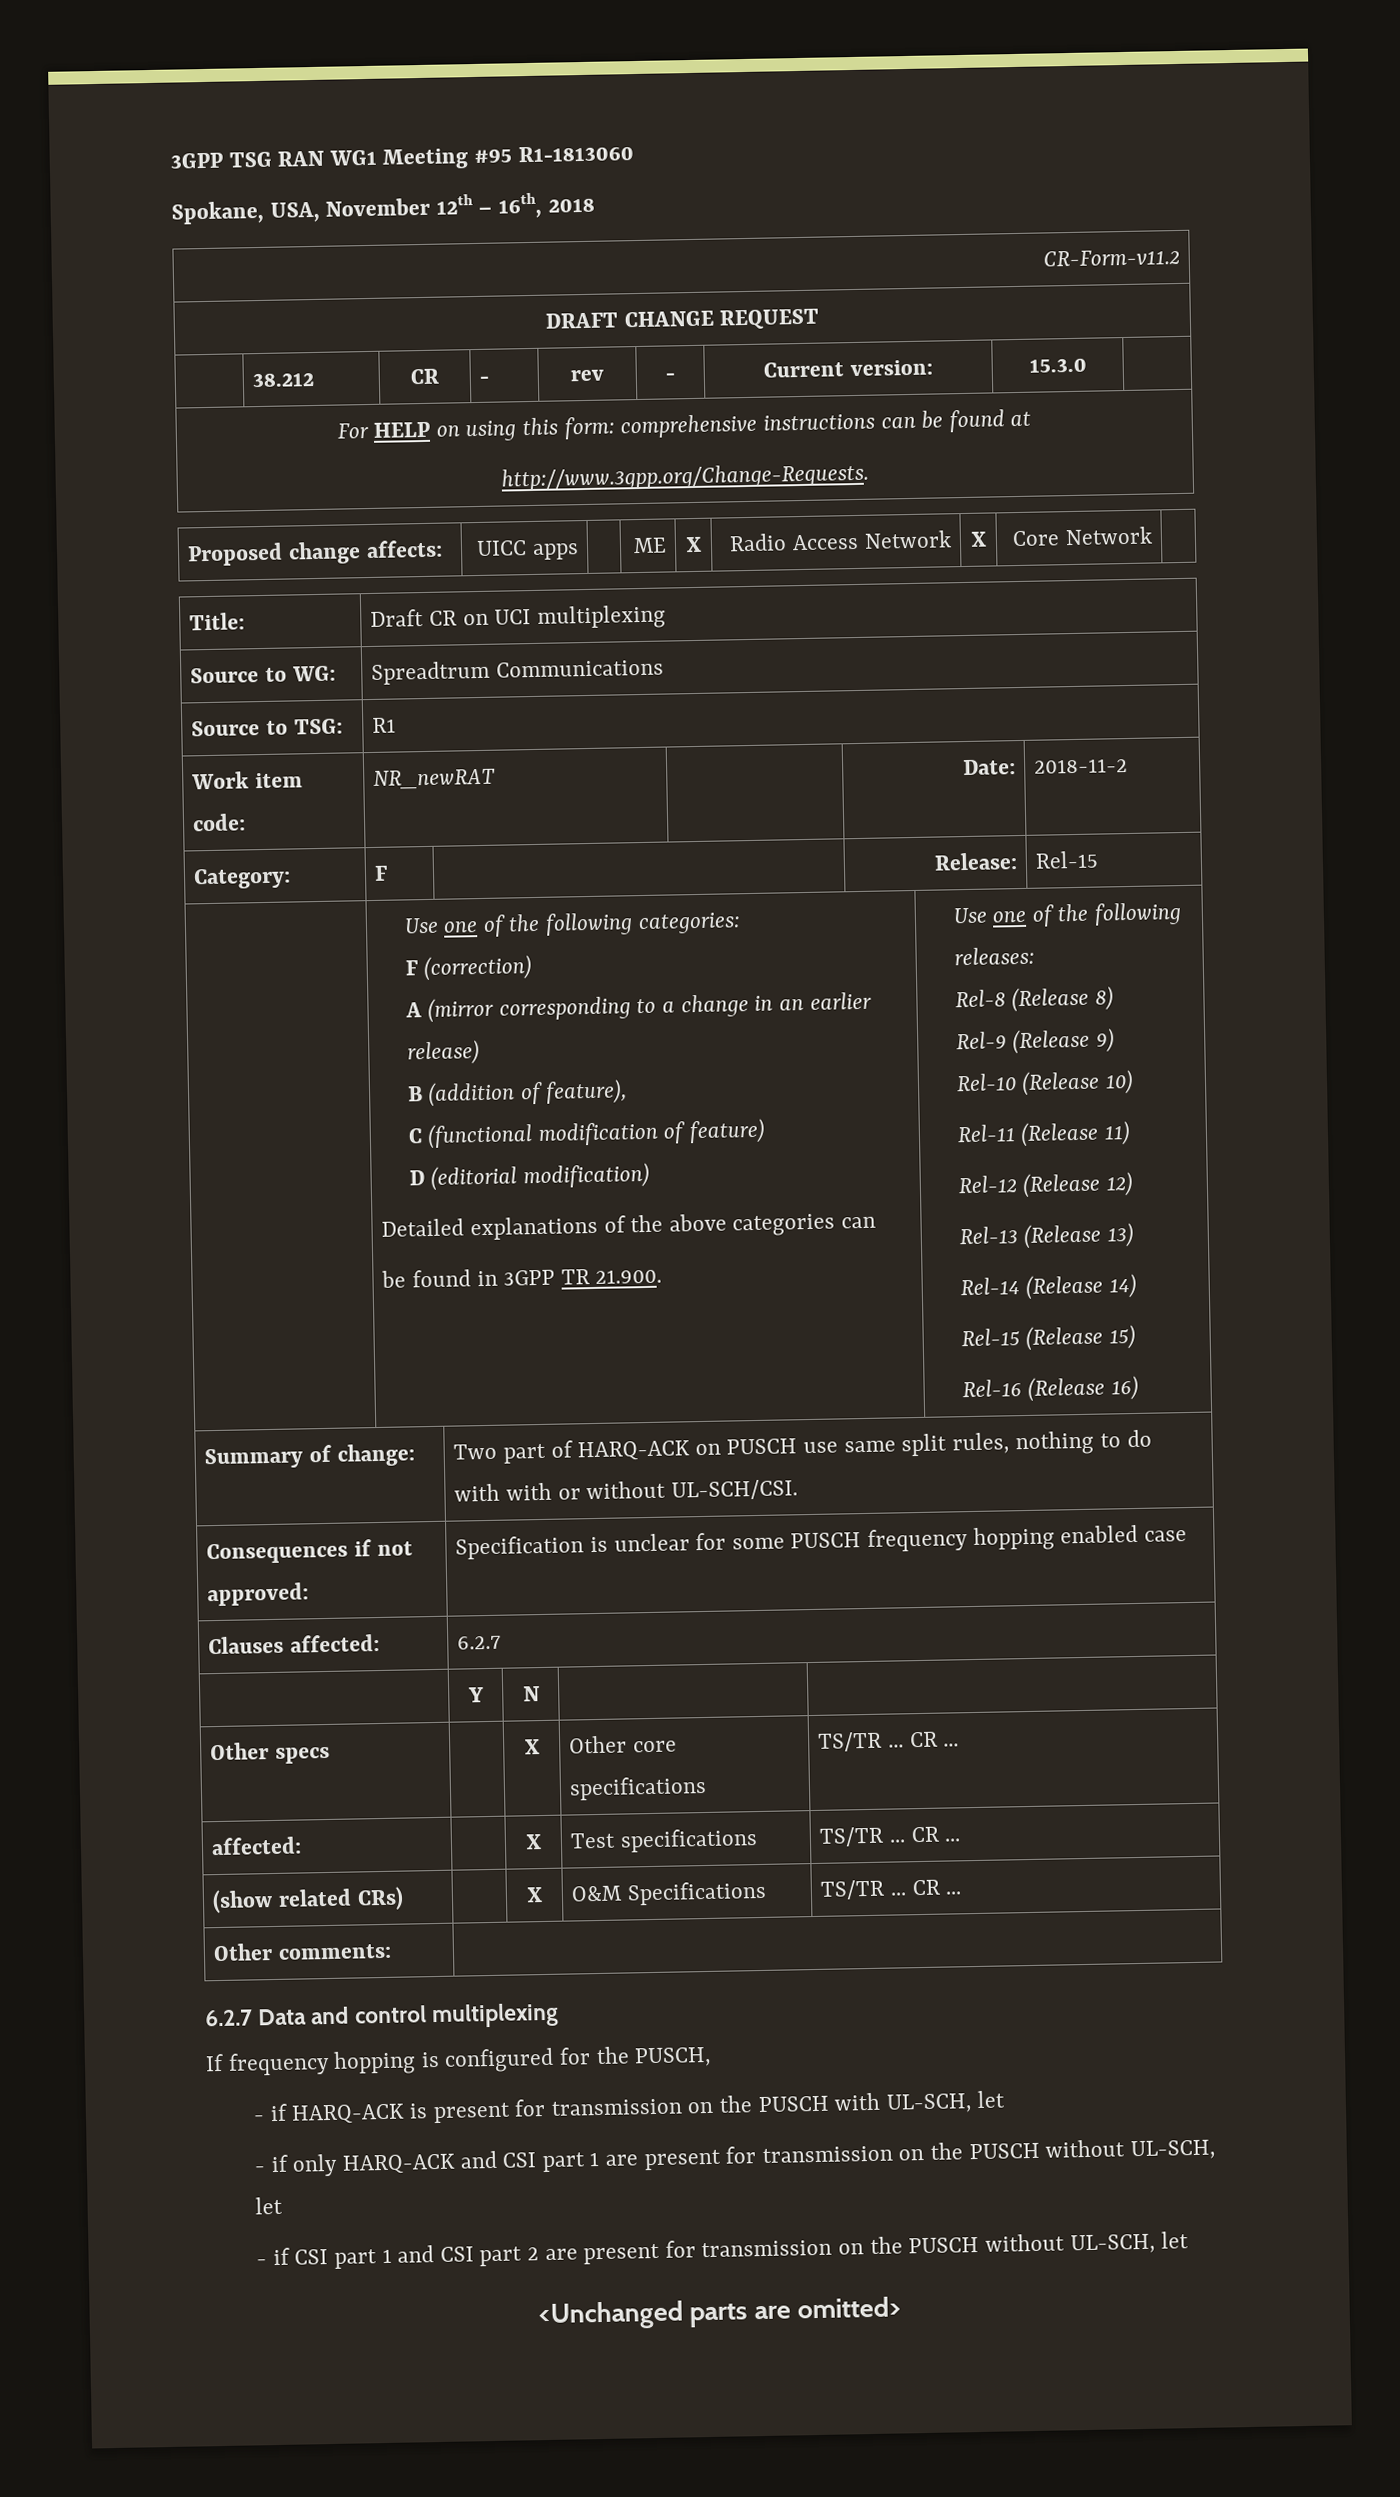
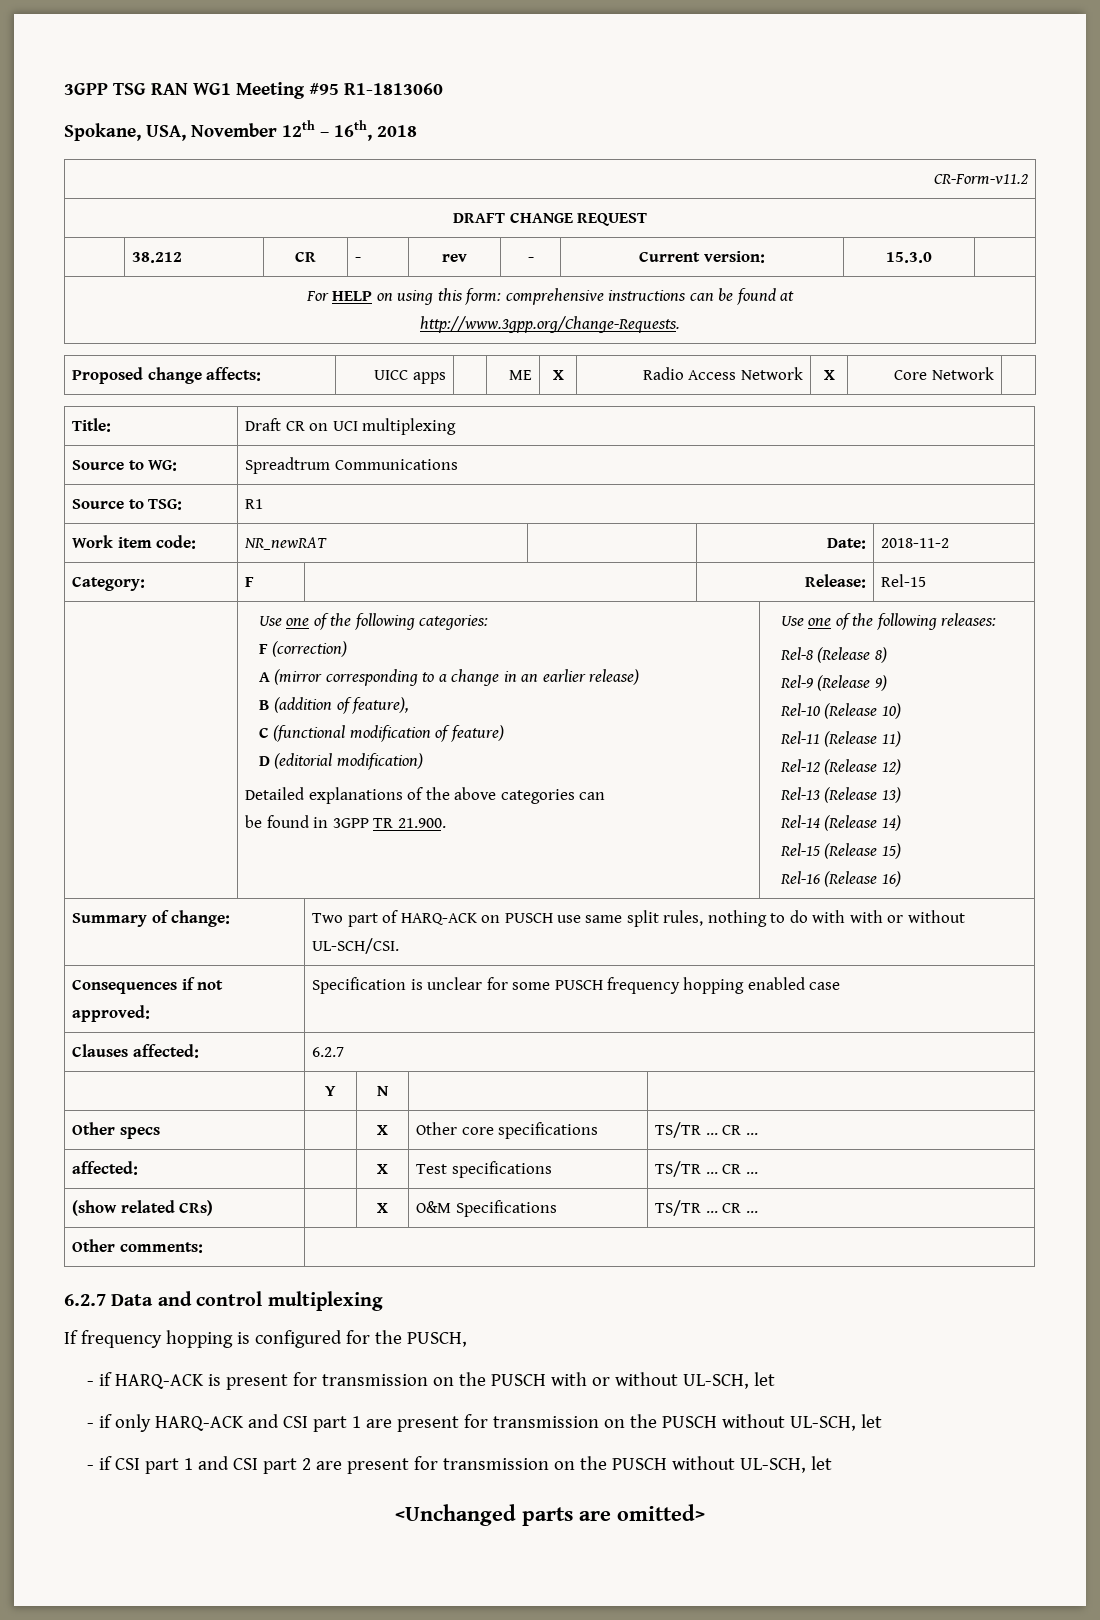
(881, 2101) none -> [591,1372,678,1386] or without

